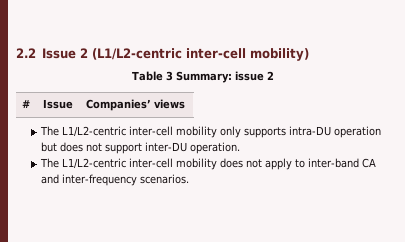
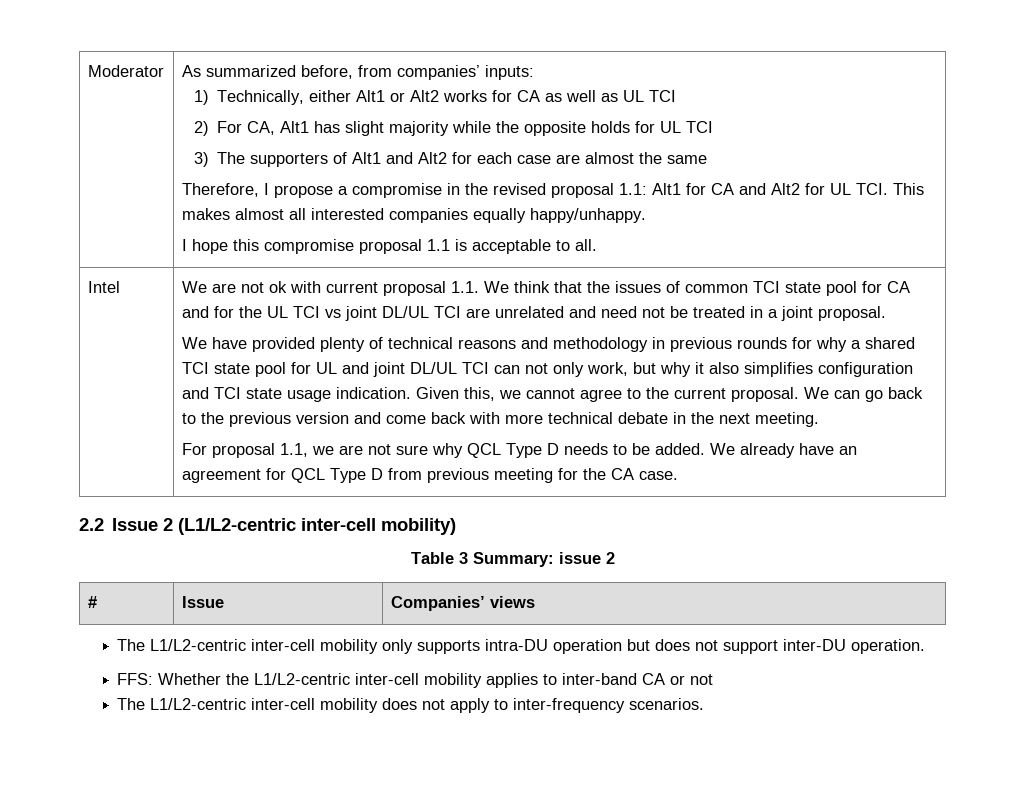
(16, 53) none -> [87,65,164,77] [181,65,534,80] [193,90,677,105] [193,121,714,136] [193,152,708,167] [181,183,924,198] [181,208,646,223] [181,239,597,254] [87,281,120,293] [181,281,910,296] [181,306,886,321] [181,337,915,352] [181,362,913,377] [181,387,923,402] [181,412,819,427] [181,443,857,458] [181,468,678,483] Moderator | As summarized before, from companies’ inputs: // 1) Technically, either Alt1 or Alt2 works for CA as well as UL TCI // 2) For CA, Alt1 has slight majority while the opposite holds for UL TCI // 3) The supporters of Alt1 and Alt2 for each case are almost the same // Therefore, I propose a compromise in the revised proposal 1.1: Alt1 for CA and Alt2 for UL TCI. This makes almost all interested companies equally happy/unhappy. // I hope this compromise proposal 1.1 is acceptable to all. // Intel | We are not ok with current proposal 1.1. We think that the issues of common TCI state pool for CA and for the UL TCI vs joint DL/UL TCI are unrelated and need not be treated in a joint proposal. // We have provided plenty of technical reasons and methodology in previous rounds for why a shared TCI state pool for UL and joint DL/UL TCI can not only work, but why it also simplifies configuration and TCI state usage indication. Given this, we cannot agree to the current proposal. We can go back to the previous version and come back with more technical debate in the next meeting. // For proposal 1.1, we are not sure why QCL Type D needs to be added. We already have an agreement for QCL Type D from previous meeting for the CA case. //
(240, 148) none -> [117,673,714,688] // FFS: Whether the L1/L2-centric inter-cell mobility applies to inter-band CA or not
[307,158,376,168] [40,174,59,184] inter-band CA and -> (509, 704) none

